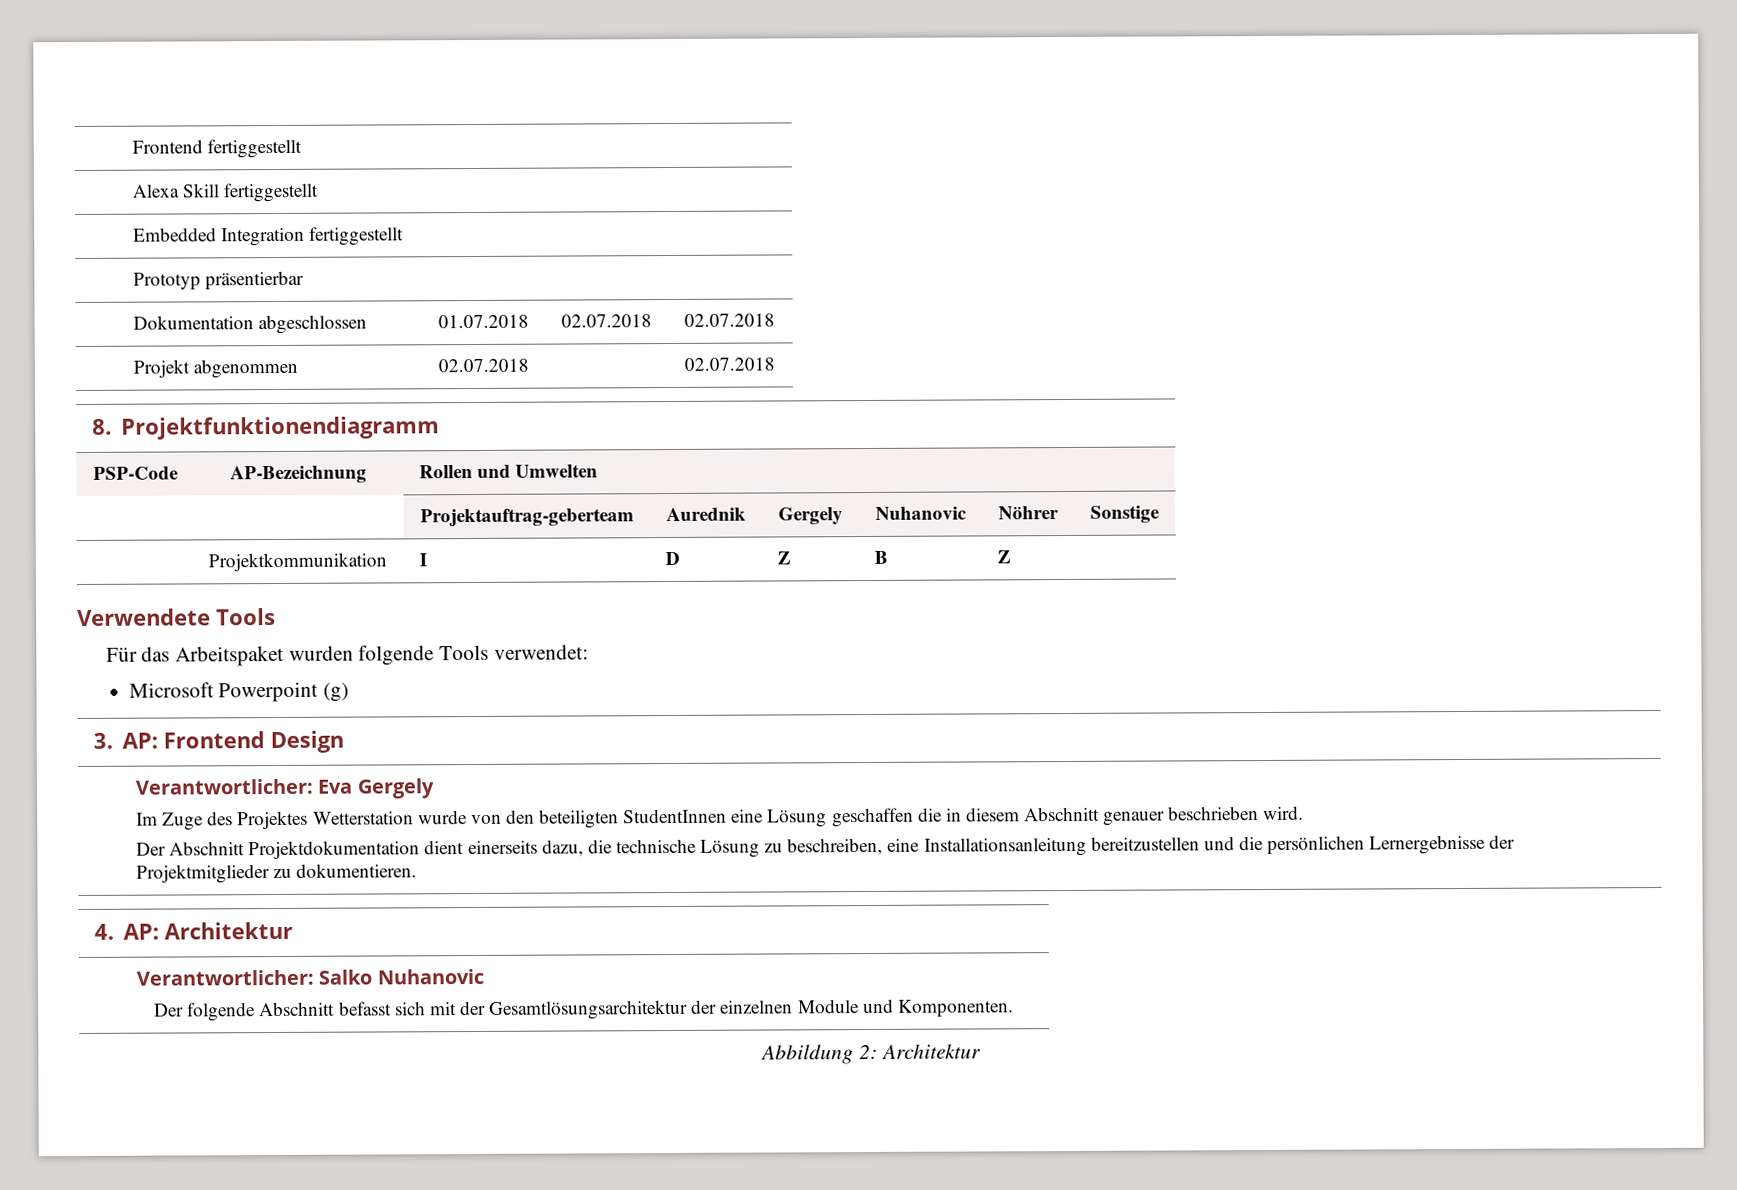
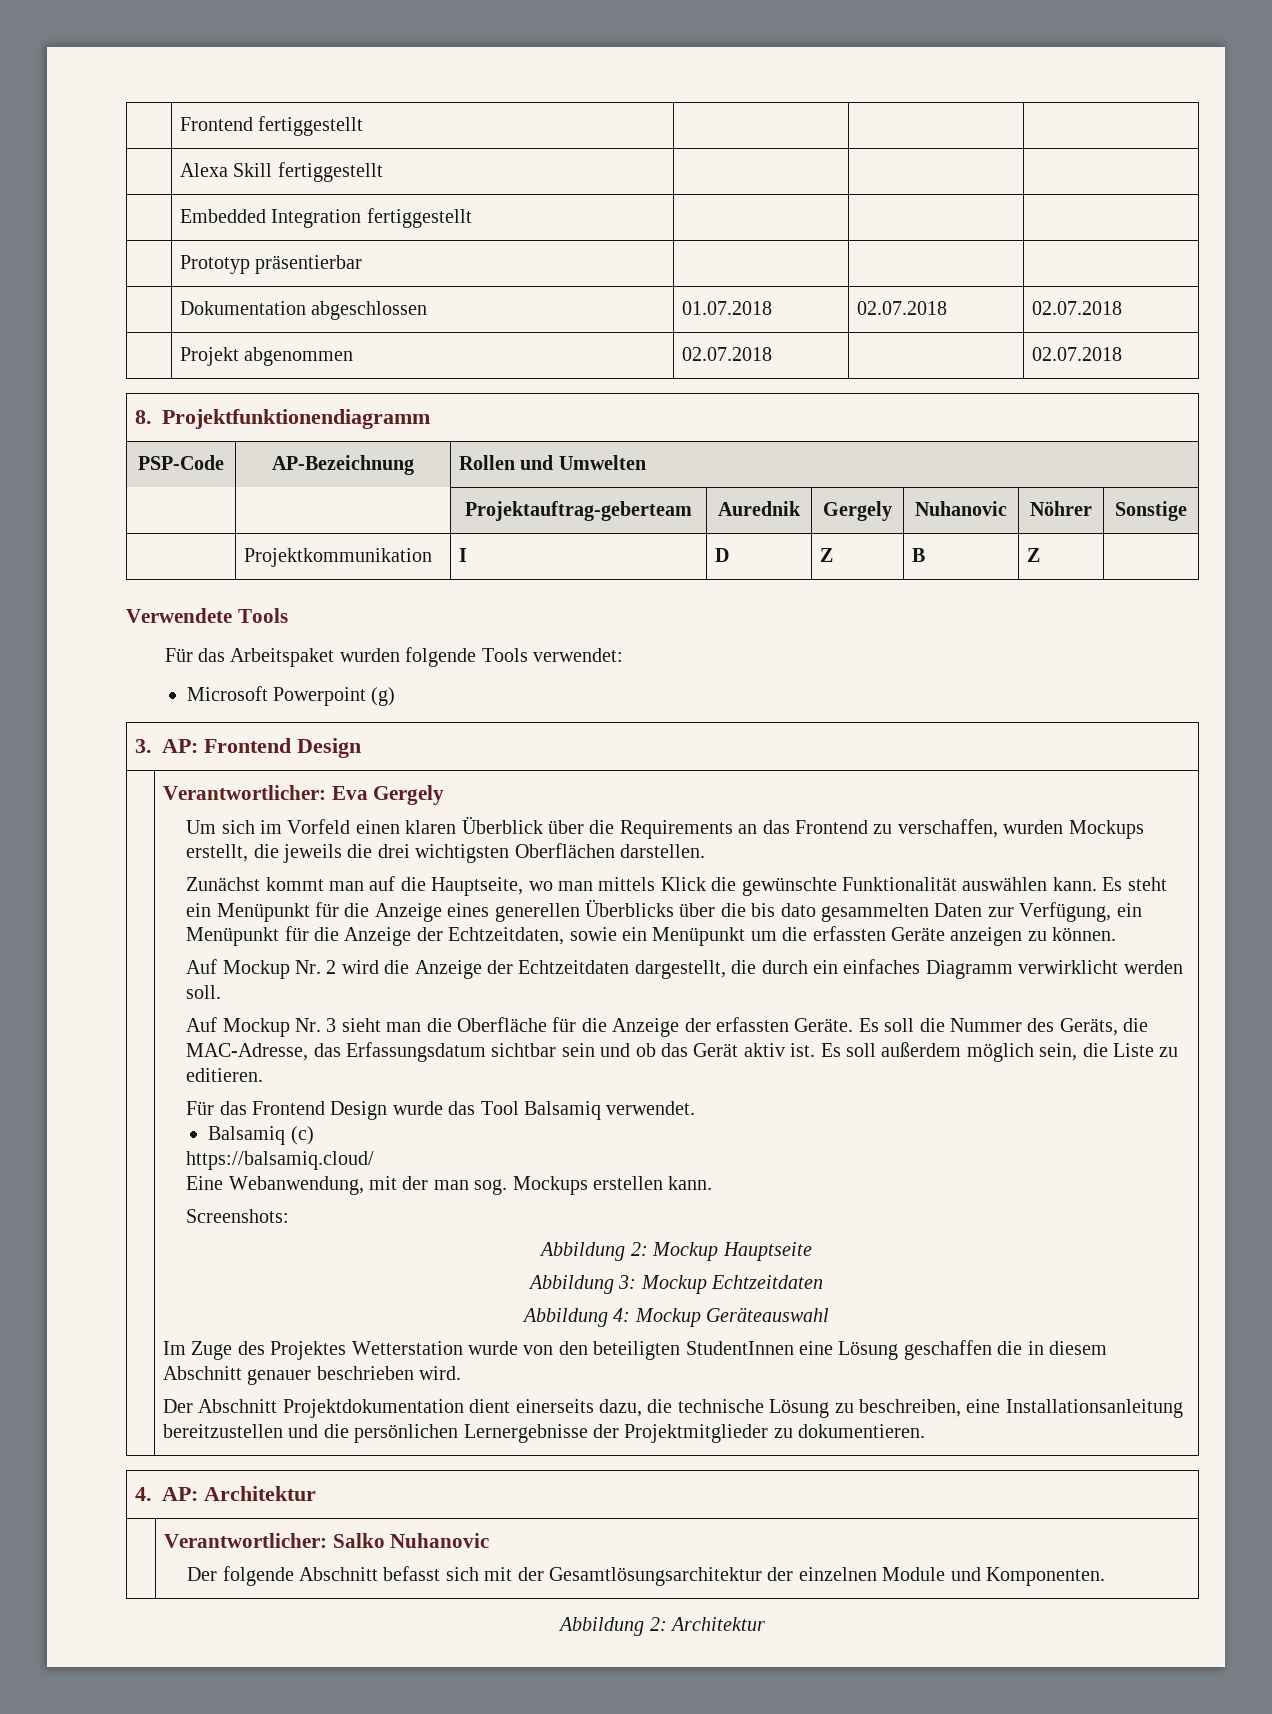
(435, 788) none -> [186,816,1144,839] [186,843,706,863] [186,876,1167,896] [186,899,1142,922] [186,926,1117,946] [186,959,1183,979] [186,985,222,999] [186,1017,1149,1037] [186,1042,1179,1062] [186,1068,264,1082] [186,1101,696,1120] [208,1126,314,1145] [186,1151,375,1170] [186,1176,713,1195] [186,1209,290,1223] [539,1242,812,1261] [527,1275,824,1294] [521,1307,830,1327] // Um sich im Vorfeld einen klaren Überblick über die Requirements an das Frontend zu verschaffen, wurden Mockups erstellt, die jeweils die drei wichtigsten Oberflächen darstellen. // Zunächst kommt man auf die Hauptseite, wo man mittels Klick die gewünschte Funktionalität auswählen kann. Es steht ein Menüpunkt für die Anzeige eines generellen Überblicks über die bis dato gesammelten Daten zur Verfügung, ein Menüpunkt für die Anzeige der Echtzeitdaten, sowie ein Menüpunkt um die erfassten Geräte anzeigen zu können. // Auf Mockup Nr. 2 wird die Anzeige der Echtzeitdaten dargestellt, die durch ein einfaches Diagramm verwirklicht werden soll. // Auf Mockup Nr. 3 sieht man die Oberfläche für die Anzeige der erfassten Geräte. Es soll die Nummer des Geräts, die MAC-Adresse, das Erfassungsdatum sichtbar sein und ob das Gerät aktiv ist. Es soll außerdem möglich sein, die Liste zu editieren. // Für das Frontend Design wurde das Tool Balsamiq verwendet. // Balsamiq (c) // https://balsamiq.cloud/ // Eine Webanwendung, mit der man sog. Mockups erstellen kann. // Screenshots: // Abbildung 2: Mockup Hauptseite // Abbildung 3: Mockup Echtzeitdaten // Abbildung 4: Mockup Geräteauswahl

